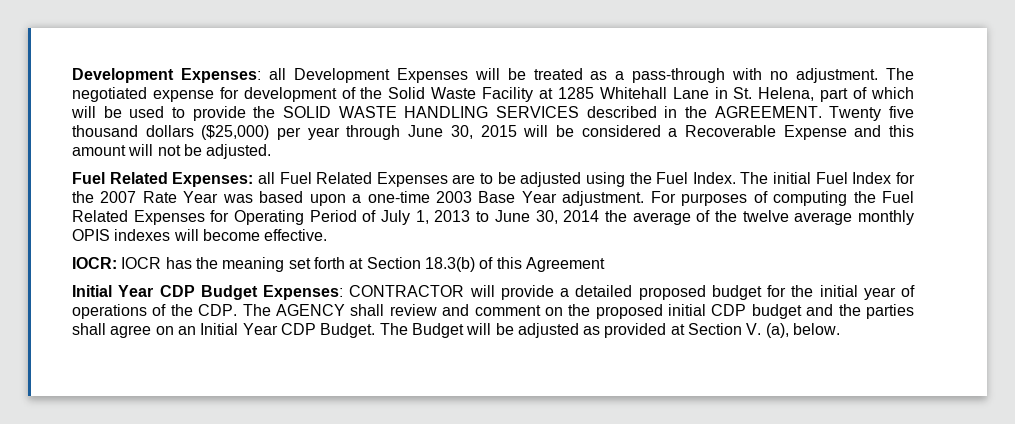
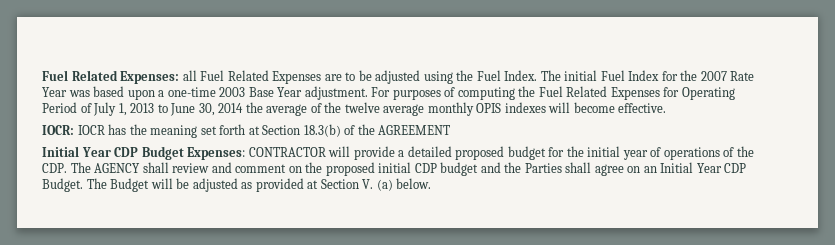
[72,68,915,83] [72,87,915,102] [71,106,914,121] [72,125,914,140] [72,144,272,159] Development Expenses: all Development Expenses will be treated as a pass-through with no adjustment. The negotiated expense for development of the Solid Waste Facility at 1285 Whitehall Lane in St. Helena, part of which will be used to provide the SOLID WASTE HANDLING SERVICES described in the AGREEMENT. Twenty five thousand dollars ($25,000) per year through June 30, 2015 will be considered a Recoverable Expense and this amount will not be adjusted. // -> (42, 75) none
[496,257,605,272] this Agreement -> [357,124,451,135] the AGREEMENT
[866,304,915,319] parties -> [524,163,562,173] Parties
[765,323,789,338] (a), -> [376,179,393,191] (a)

